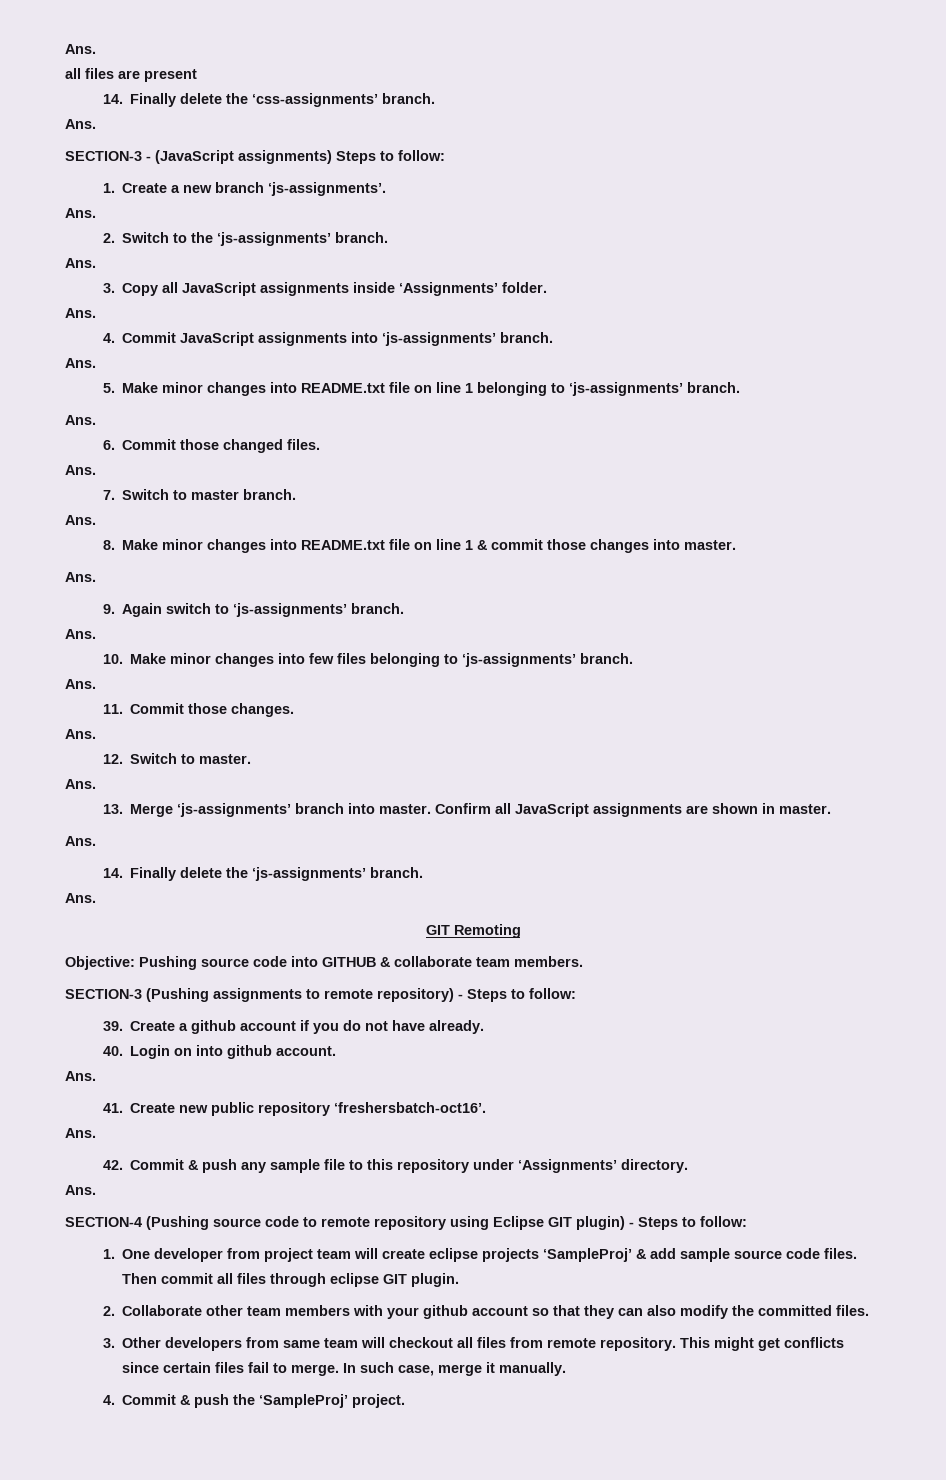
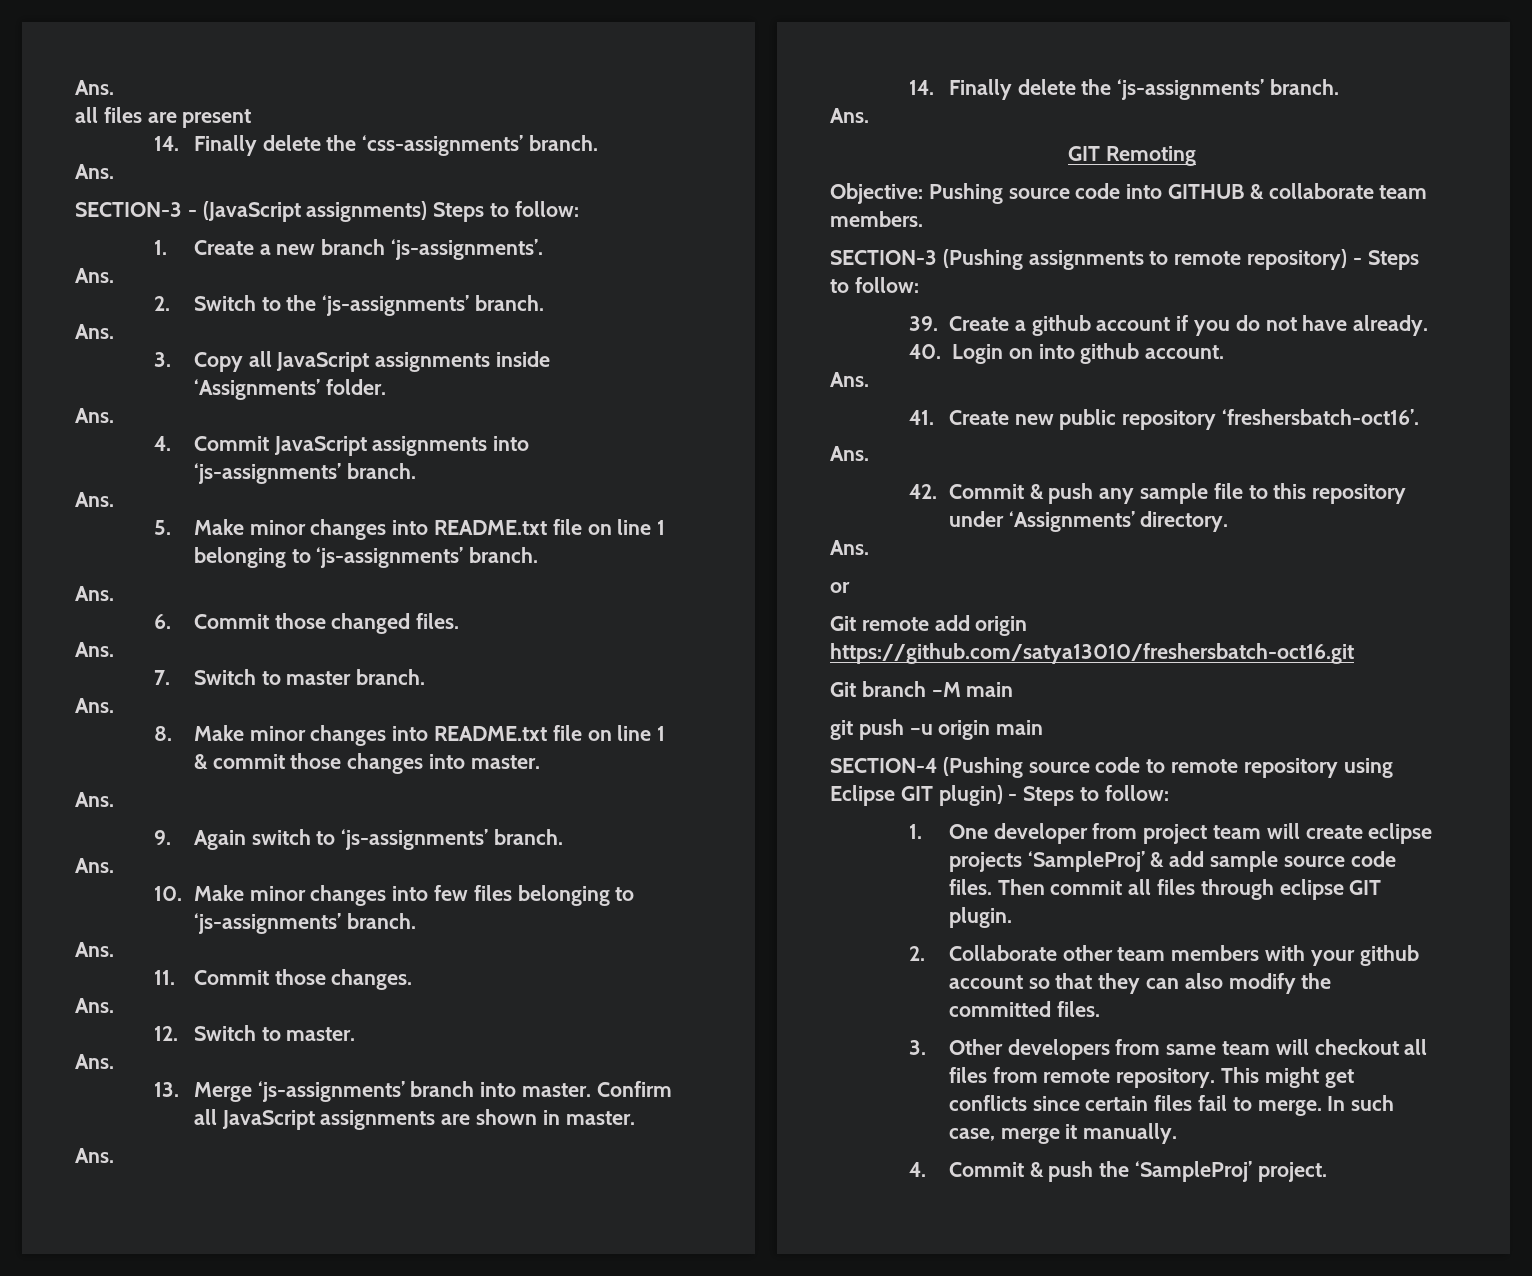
(96, 1190) none -> [830,582,850,593] [830,615,1028,636] [830,643,1354,664] [830,681,1014,697] [830,719,1044,740] // or // Git remote add origin https://github.com/satya13010/freshersbatch-oct16.git // Git branch –M main // git push –u origin main

